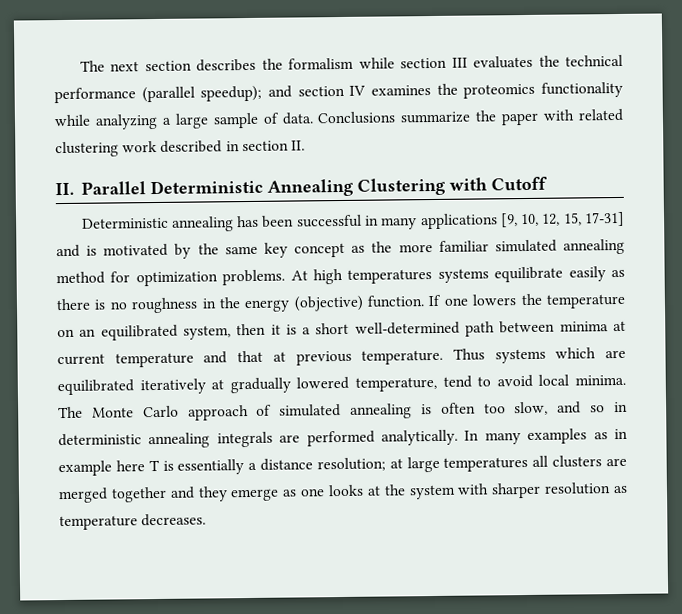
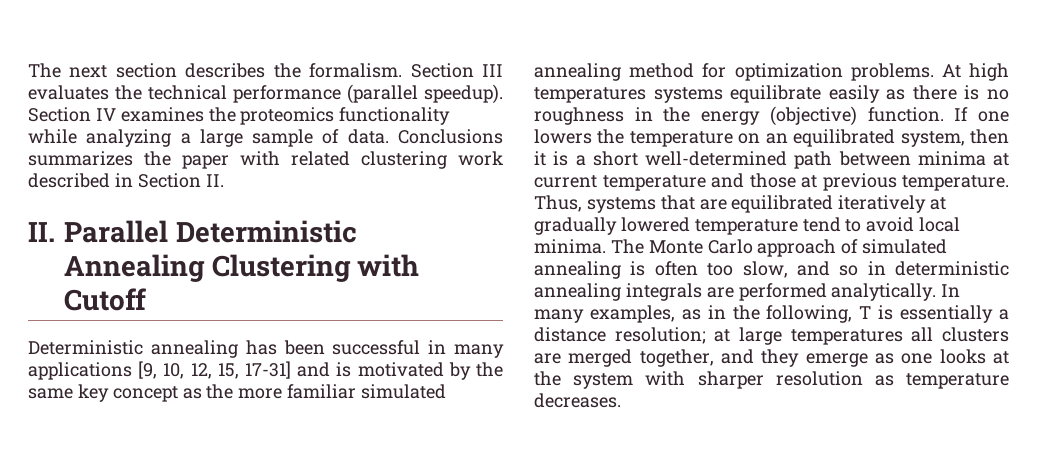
[288,57,448,70] formalism while section -> [309,63,474,78] formalism. Section
[200,85,345,102] speedup); and section -> [424,84,503,104] [28,107,91,122] speedup). Section
[400,111,472,124] summarize -> [28,151,133,166] summarizes
[241,140,289,152] section -> [137,173,201,188] Section
[237,350,264,363] that -> [749,173,796,188] those
[452,347,597,364] Thus systems which -> [534,195,695,213] Thus, systems that
[355,376,437,392] temperature, -> [694,219,798,235] temperature
[527,428,588,444] examples -> [589,305,675,323] examples,
[58,460,145,477] example here -> [732,305,853,323] the following,
[110,486,167,503] together -> [639,349,714,367] together,

